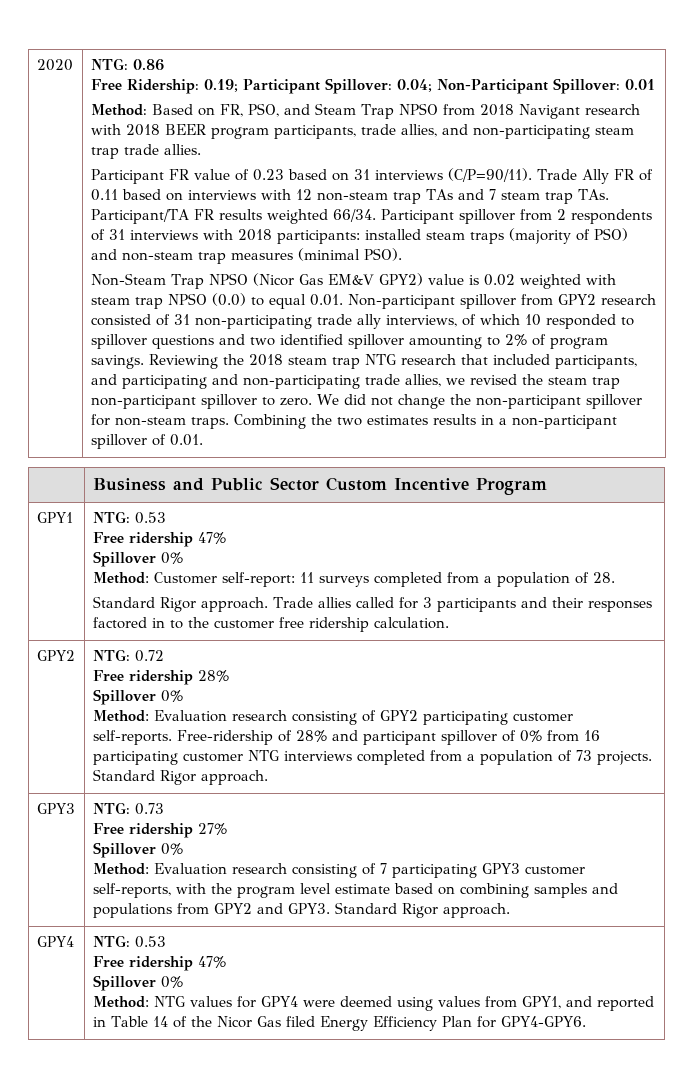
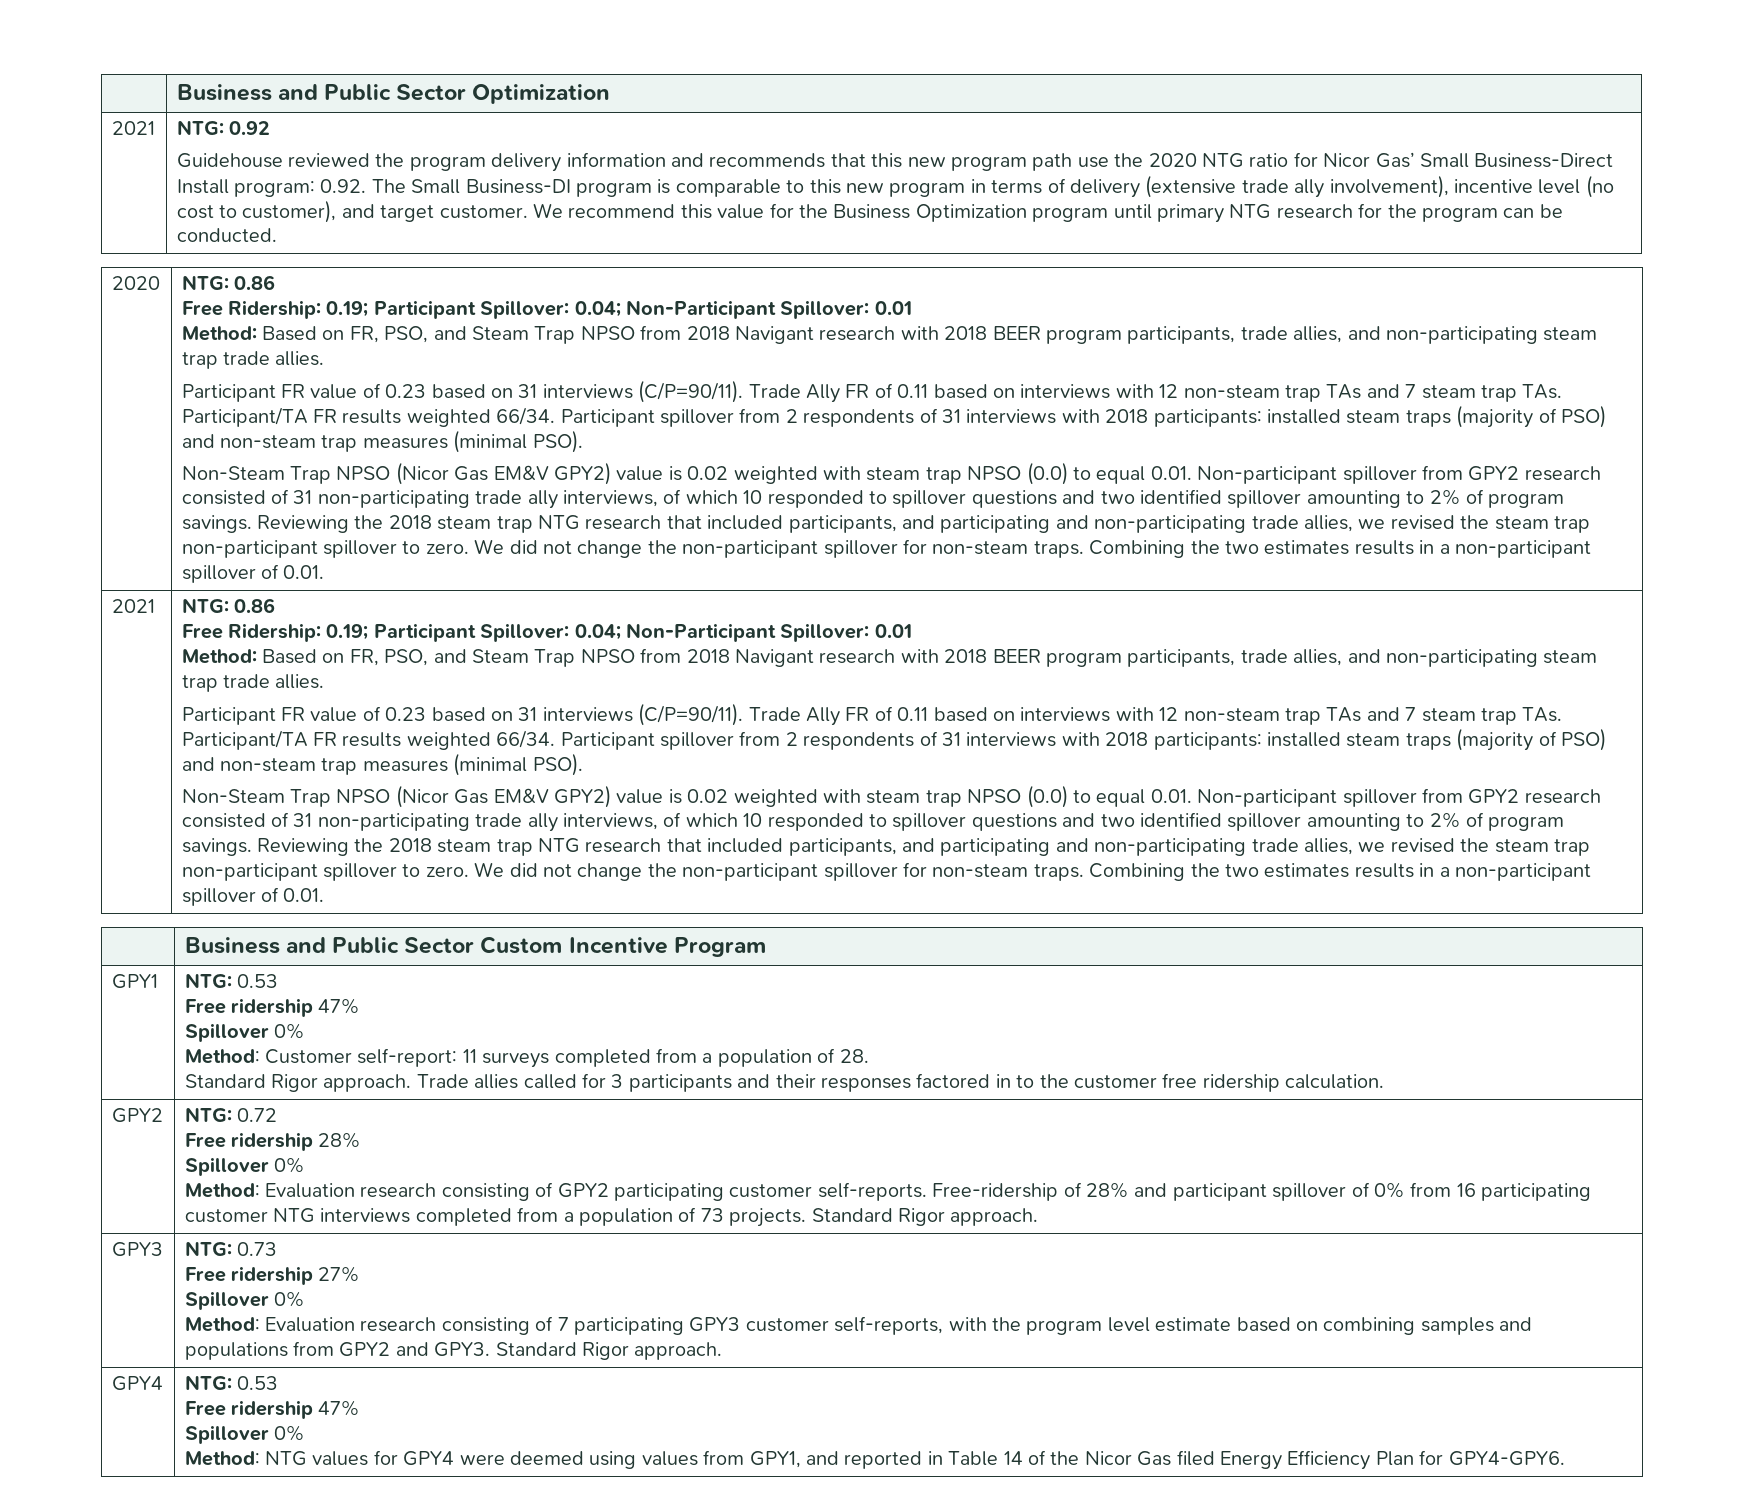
[36,59,73,71] 2020 -> [176,84,611,104] [111,121,155,135] [176,120,271,135] [176,152,1614,172] [176,175,1614,198] [176,200,1563,223] [176,228,277,242] [111,276,160,290] [181,275,276,290] [181,300,912,319] [181,325,1598,344] [181,351,325,369] [181,380,1563,403] [181,405,1607,428] [181,430,583,453] [181,462,1601,485] [181,489,1565,509] [181,515,1591,533] [181,539,1592,558] [181,564,325,583] [111,599,155,613] | Business and Public Sector Optimization // 2021 | NTG: 0.92 // Guidehouse reviewed the program delivery information and recommends that this new program path use the 2020 NTG ratio for Nicor Gas’ Small Business-Direct Install program: 0.92. The Small Business-DI program is comparable to this new program in terms of delivery (extensive trade ally involvement), incentive level (no cost to customer), and target customer. We recommend this value for the Business Optimization program until primary NTG research for the program can be conducted. // 2020 | NTG: 0.86 // Free Ridership: 0.19; Participant Spillover: 0.04; Non-Participant Spillover: 0.01 // Method: Based on FR, PSO, and Steam Trap NPSO from 2018 Navigant research with 2018 BEER program participants, trade allies, and non-participating steam trap trade allies. // Participant FR value of 0.23 based on 31 interviews (C/P=90/11). Trade Ally FR of 0.11 based on interviews with 12 non-steam trap TAs and 7 steam trap TAs. Participant/TA FR results weighted 66/34. Participant spillover from 2 respondents of 31 interviews with 2018 participants: installed steam traps (majority of PSO) and non-steam trap measures (minimal PSO). // Non-Steam Trap NPSO (Nicor Gas EM&V GPY2) value is 0.02 weighted with steam trap NPSO (0.0) to equal 0.01. Non-participant spillover from GPY2 research consisted of 31 non-participating trade ally interviews, of which 10 responded to spillover questions and two identified spillover amounting to 2% of program savings. Reviewing the 2018 steam trap NTG research that included participants, and participating and non-participating trade allies, we revised the steam trap non-participant spillover to zero. We did not change the non-participant spillover for non-steam traps. Combining the two estimates results in a non-participant spillover of 0.01. // 2021

